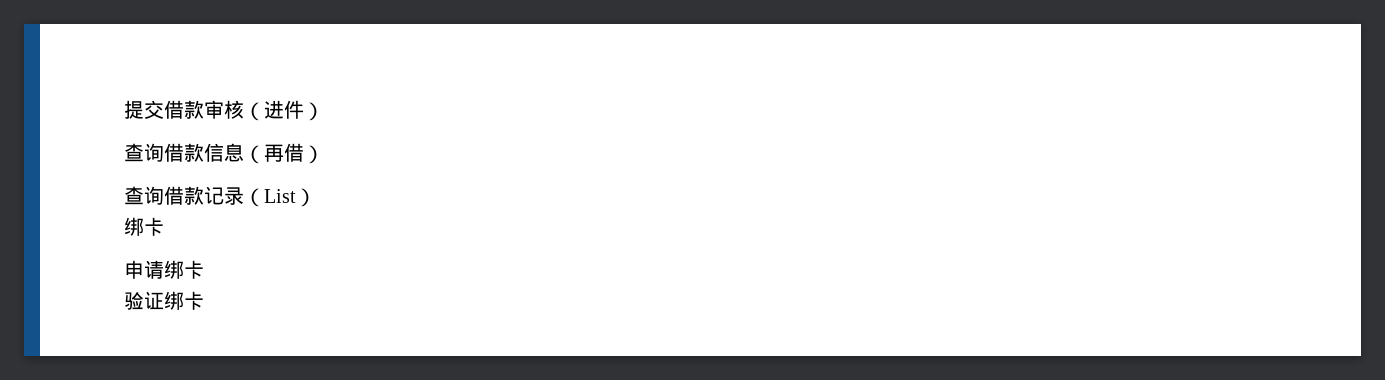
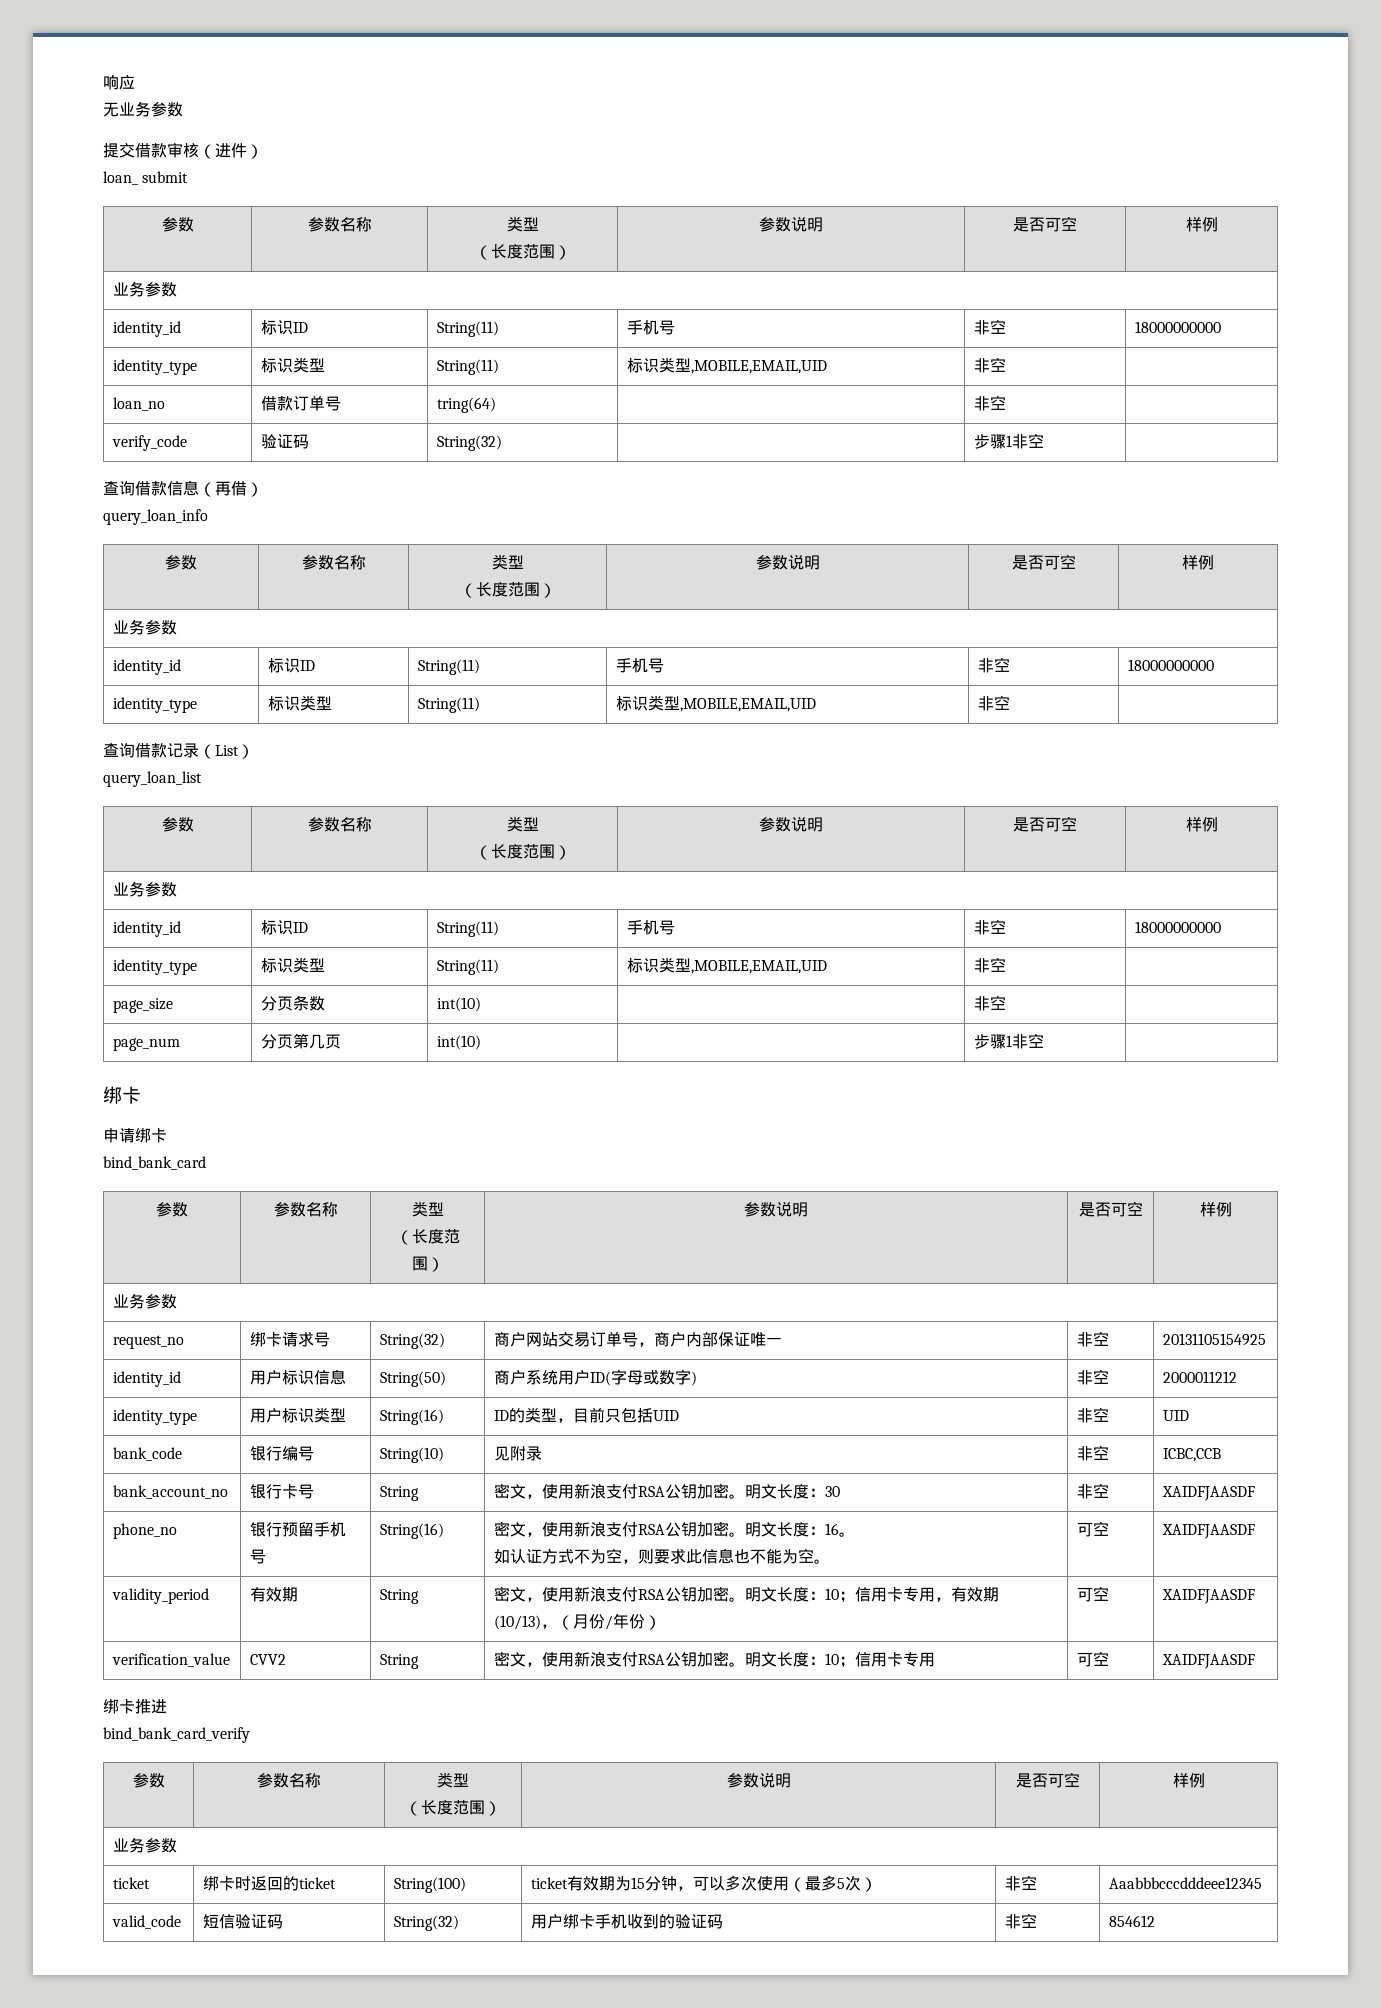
(124, 109) none -> [103,74,135,90] [103,101,183,117] 响应 // 无业务参数 //
(324, 111) none -> [103,171,189,185] [161,217,194,232] [307,217,372,232] [506,216,539,232] [474,244,571,260] [759,216,823,232] [1013,216,1077,232] [1185,217,1218,232] [112,281,177,297] [112,321,181,337] [260,320,308,335] [436,321,499,337] [626,320,675,335] [973,319,1006,335] [1134,321,1221,333] [112,359,197,375] [260,357,325,373] [436,359,499,375] [626,357,827,374] [973,357,1006,373] [112,397,165,411] [260,395,341,411] [436,397,496,413] [973,395,1006,411] [111,435,187,451] [260,434,309,449] [436,435,502,451] [973,433,1044,449] // loan_ submit // 参数 | 参数名称 | 类型 // （长度范围） | 参数说明 | 是否可空 | 样例 // 业务参数 // identity_id | 标识ID | String(11) | 手机号 | 非空 | 18000000000 // identity_type | 标识类型 | String(11) | 标识类型,MOBILE,EMAIL,UID | 非空 | // loan_no | 借款订单号 | tring(64) | | 非空 | // verify_code | 验证码 | String(32) | | 步骤1非空 |
(324, 154) none -> [103,509,208,525] [165,555,197,570] [301,555,366,570] [491,554,524,570] [459,582,556,598] [755,554,820,570] [1011,554,1076,570] [1182,555,1214,570] [112,619,177,635] [112,659,181,675] [267,658,315,673] [417,659,480,675] [615,658,664,673] [977,657,1010,673] [1127,659,1214,671] [112,697,197,713] [267,695,332,711] [417,697,480,713] [615,695,816,712] [977,695,1010,711] // query_loan_info // 参数 | 参数名称 | 类型 // （长度范围） | 参数说明 | 是否可空 | 样例 // 业务参数 // identity_id | 标识ID | String(11) | 手机号 | 非空 | 18000000000 // identity_type | 标识类型 | String(11) | 标识类型,MOBILE,EMAIL,UID | 非空 |
[124,217,164,236] [124,260,204,279] [124,291,204,310] 绑卡 // 申请绑卡 // 验证绑卡 -> [103,771,202,787] [161,817,194,832] [307,817,372,832] [506,816,539,832] [474,844,571,860] [759,816,823,832] [1013,816,1077,832] [1185,817,1218,832] [112,881,177,897] [112,921,181,937] [260,920,308,935] [436,921,499,937] [626,920,675,935] [973,919,1006,935] [1134,921,1221,933] [112,959,197,975] [260,957,325,973] [436,959,499,975] [626,957,827,974] [973,957,1006,973] [112,998,173,1013] [260,995,325,1011] [436,997,481,1012] [973,995,1006,1011] [112,1038,180,1051] [260,1033,341,1049] [436,1035,481,1050] [973,1033,1044,1049] [103,1086,141,1104] [103,1128,167,1143] [103,1156,206,1170] [156,1202,188,1217] [273,1202,338,1217] [411,1201,444,1217] [395,1229,460,1245] [411,1256,444,1272] [743,1201,808,1217] [1078,1201,1143,1217] [1199,1202,1232,1217] [112,1293,177,1309] [112,1335,184,1349] [249,1331,330,1347] [379,1333,445,1349] [493,1331,782,1347] [1076,1331,1109,1347] [1162,1333,1266,1346] [112,1371,181,1387] [249,1369,346,1385] [379,1371,446,1387] [493,1369,697,1386] [1076,1369,1109,1385] [1162,1371,1237,1383] [112,1409,197,1425] [249,1407,346,1423] [379,1409,444,1425] [493,1407,679,1423] [1076,1407,1109,1423] [1162,1410,1189,1421] [112,1447,182,1461] [249,1446,314,1461] [379,1447,444,1463] [493,1446,542,1461] [1076,1445,1109,1461] [1162,1448,1221,1462] [112,1485,228,1499] [249,1484,314,1499] [379,1486,419,1501] [493,1483,840,1499] [1076,1483,1109,1499] [1161,1486,1255,1501] [112,1523,177,1539] [249,1522,346,1537] [249,1549,266,1564] [379,1523,444,1539] [493,1521,855,1537] [493,1548,830,1564] [1076,1521,1109,1537] [1161,1524,1255,1539] [111,1588,209,1604] [249,1587,298,1602] [379,1589,419,1604] [493,1586,999,1603] [493,1613,661,1630] [1076,1586,1109,1602] [1161,1589,1255,1604] [111,1653,230,1667] [249,1654,286,1665] [379,1654,419,1669] [493,1651,935,1668] [1076,1651,1109,1667] [1161,1654,1255,1669] [103,1699,167,1714] [103,1727,250,1743] [132,1773,165,1788] [257,1773,321,1788] [437,1772,469,1788] [405,1800,502,1816] [726,1772,791,1788] [1015,1772,1080,1788] [1172,1773,1205,1788] [112,1837,177,1853] [112,1877,150,1889] [202,1876,336,1891] [393,1877,466,1893] [530,1875,877,1892] [1004,1875,1037,1891] [1108,1877,1262,1889] [111,1915,181,1929] [202,1914,283,1929] [393,1915,459,1931] [530,1914,723,1929] [1004,1913,1037,1929] [1108,1915,1155,1927] query_loan_list // 参数 | 参数名称 | 类型 // （长度范围） | 参数说明 | 是否可空 | 样例 // 业务参数 // identity_id | 标识ID | String(11) | 手机号 | 非空 | 18000000000 // identity_type | 标识类型 | String(11) | 标识类型,MOBILE,EMAIL,UID | 非空 | // page_size | 分页条数 | int(10) | | 非空 | // page_num | 分页第几页 | int(10) | | 步骤1非空 | // 绑卡 // 申请绑卡 // bind_bank_card // 参数 | 参数名称 | 类型 // （长度范围） | 参数说明 | 是否可空 | 样例 // 业务参数 // request_no | 绑卡请求号 | String(32) | 商户网站交易订单号，商户内部保证唯一 | 非空 | 20131105154925 // identity_id | 用户标识信息 | String(50) | 商户系统用户ID(字母或数字) | 非空 | 2000011212 // identity_type | 用户标识类型 | String(16) | ID的类型，目前只包括UID | 非空 | UID // bank_code | 银行编号 | String(10) | 见附录 | 非空 | ICBC,CCB // bank_account_no | 银行卡号 | String | 密文，使用新浪支付RSA公钥加密。明文长度：30 | 非空 | XAIDFJAASDF // phone_no | 银行预留手机号 | String(16) | 密文，使用新浪支付RSA公钥加密。明文长度：16。 // 如认证方式不为空，则要求此信息也不能为空。 | 可空 | XAIDFJAASDF // validity_period | 有效期 | String | 密文，使用新浪支付RSA公钥加密。明文长度：10；信用卡专用，有效期(10/13)，（月份/年份） | 可空 | XAIDFJAASDF // verification_value | CVV2 | String | 密文，使用新浪支付RSA公钥加密。明文长度：10；信用卡专用 | 可空 | XAIDFJAASDF // 绑卡推进 // bind_bank_card_verify // 参数 | 参数名称 | 类型 // （长度范围） | 参数说明 | 是否可空 | 样例 // 业务参数 // ticket | 绑卡时返回的ticket | String(100) | ticket有效期为15分钟，可以多次使用（最多5次） | 非空 | Aaabbbcccdddeee12345 // valid_code | 短信验证码 | String(32) | 用户绑卡手机收到的验证码 | 非空 | 854612

